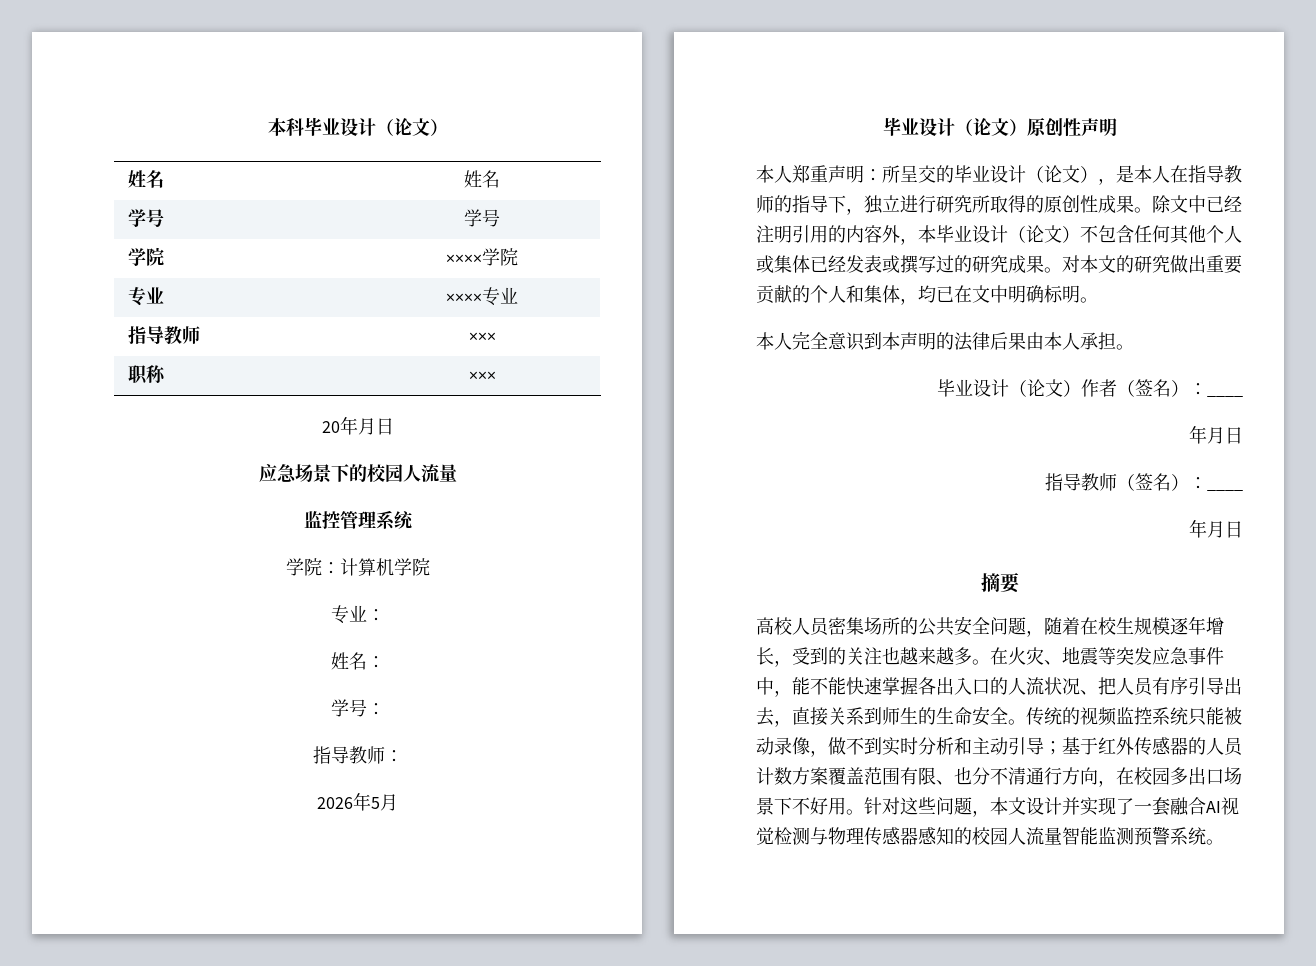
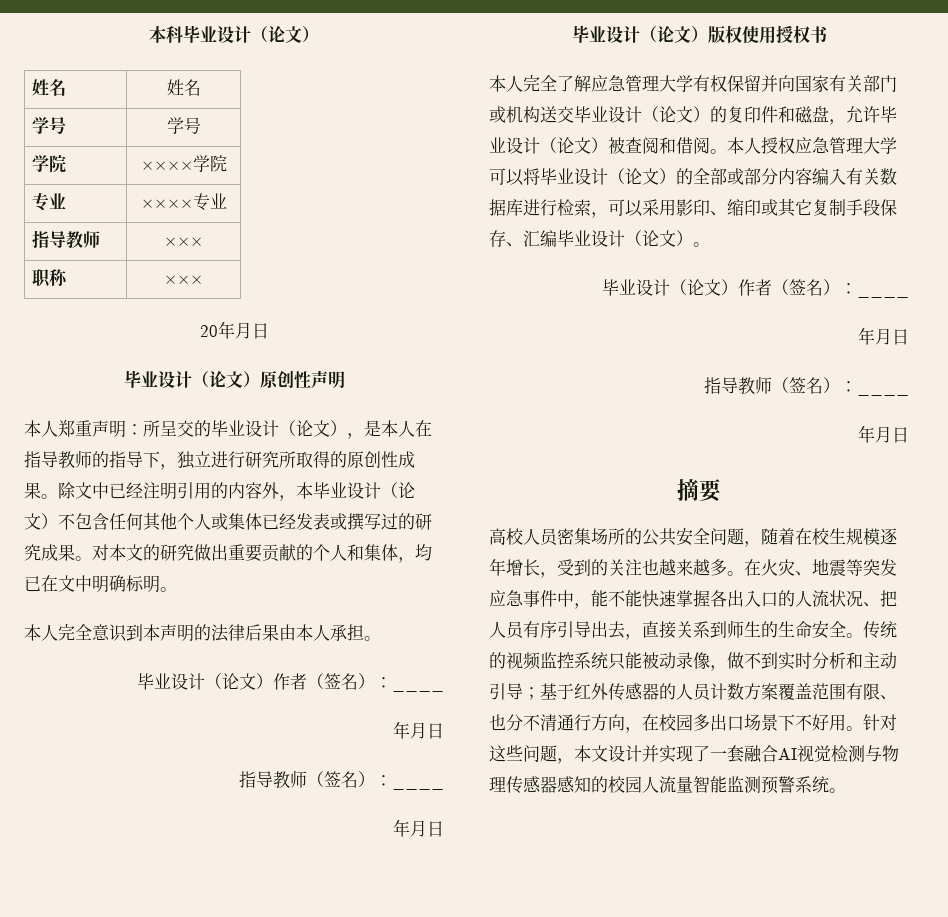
[258,464,457,483] [303,510,413,530] [285,558,430,576] [330,605,385,624] [330,652,385,670] [330,699,385,717] [312,746,403,764] [317,792,398,811] // 应急场景下的校园人流量 // 监控管理系统 // 学院：计算机学院 // 专业： // 姓名： // 学号： // 指导教师： // 2026年5月 -> (269, 331) none
(1243, 529) none -> [571,25,828,44] [489,75,897,93] [489,106,897,125] [489,137,897,154] [489,168,897,186] [489,198,897,218] [489,230,710,247] [602,279,857,296] [857,294,909,298] [858,327,909,345] [704,376,857,395] [857,392,909,396] [858,425,909,443] // 毕业设计（论文）版权使用授权书 // 本人完全了解应急管理大学有权保留并向国家有关部门或机构送交毕业设计（论文）的复印件和磁盘，允许毕业设计（论文）被查阅和借阅。本人授权应急管理大学可以将毕业设计（论文）的全部或部分内容编入有关数据库进行检索，可以采用影印、缩印或其它复制手段保存、汇编毕业设计（论文）。 // 毕业设计（论文）作者（签名）：____ // 年月日 // 指导教师（签名）：____ // 年月日

